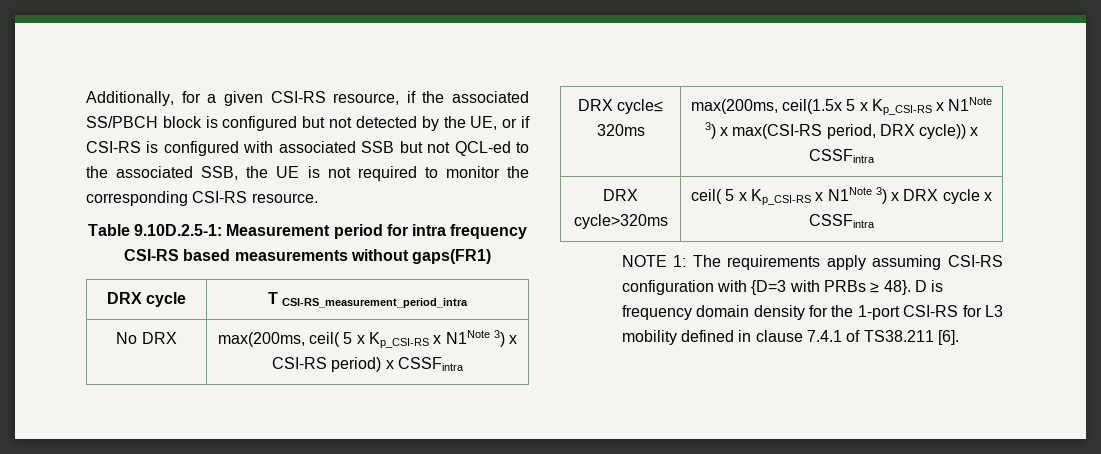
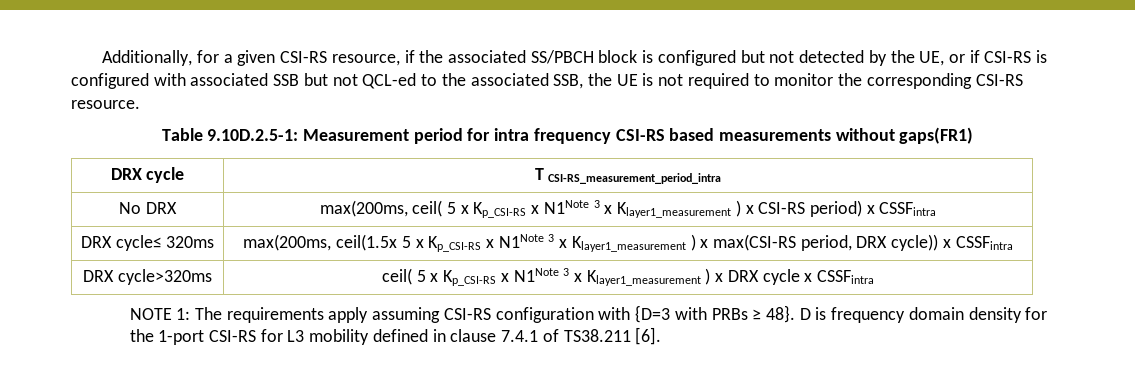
[493,330,505,347] 3) -> [593,200,741,218] 3 x Klayer1_measurement )
[704,122,716,139] 3) -> [548,234,696,252] 3 x Klayer1_measurement )
[875,187,887,204] 3) -> [563,268,711,286] 3 x Klayer1_measurement )

